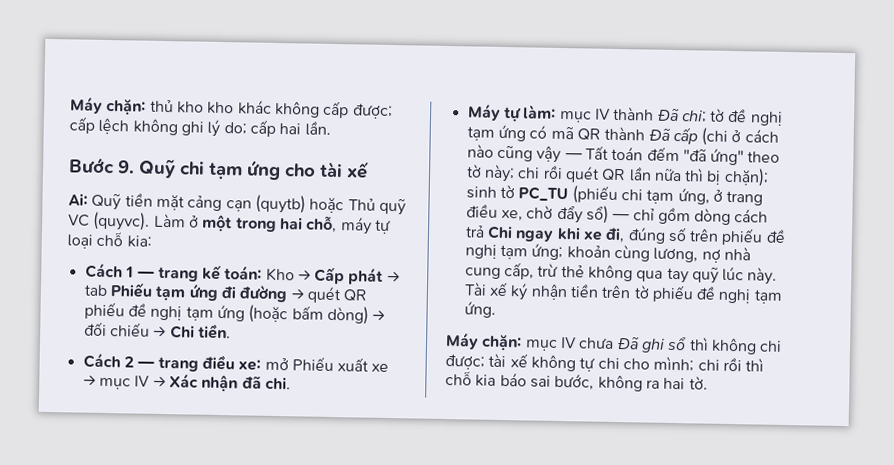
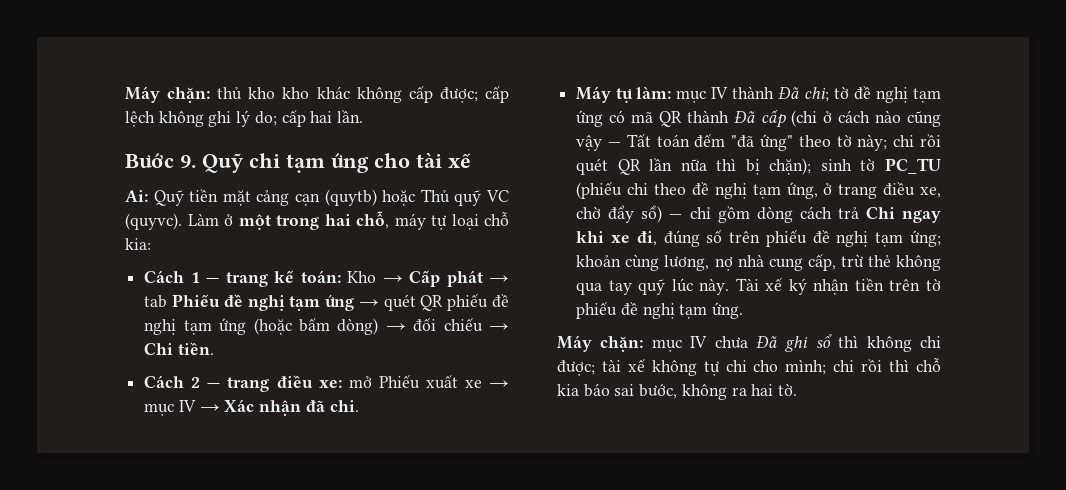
[155,283,289,303] tạm ứng đi đường -> [223,294,355,311] đề nghị tạm ứng
(643, 195) none -> [654,182,747,199] theo đề nghị

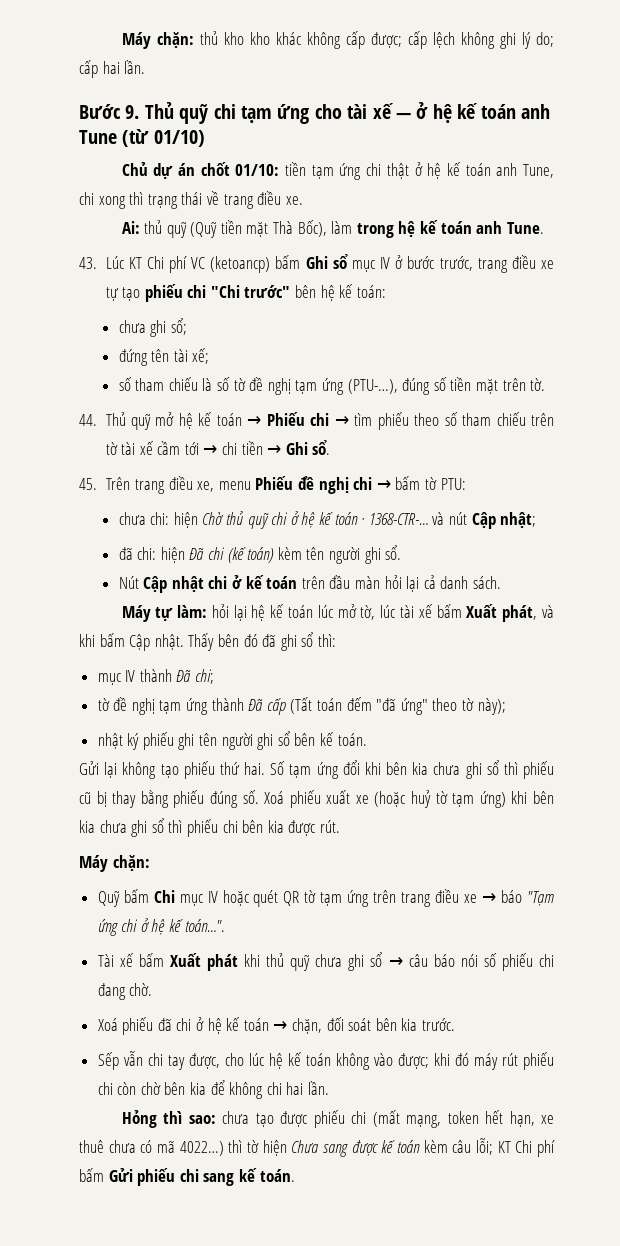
[202,153,244,173] Quỹ -> [144,102,209,124] Thủ quỹ
[125,189,510,206] [125,211,509,230] [125,238,151,250] [144,270,510,287] [144,294,509,311] [144,318,509,335] [144,342,214,355] [144,375,509,392] [144,399,359,416] [576,86,672,103] // Ai: Quỹ tiền mặt cảng cạn (quytb) hoặc Thủ quỹ VC (quyvc). Làm ở một trong hai chỗ, máy tự loại chỗ kia: // Cách 1 — trang kế toán: Kho → Cấp phát → tab Phiếu đề nghị tạm ứng → quét QR phiếu đề nghị tạm ứng (hoặc bấm dòng) → đối chiếu → Chi tiền. // Cách 2 — trang điều xe: mở Phiếu xuất xe → mục IV → Xác nhận đã chi. // Máy tự làm: -> [395,102,550,123] [79,129,205,147] [121,162,555,180] [79,191,303,209] [121,220,544,238] [79,254,554,273] [105,284,386,302] [118,318,187,337] [118,348,210,366] [118,377,546,395] [79,412,554,430] [105,440,331,455] [79,476,466,494] [118,511,537,529] [118,545,402,564] [118,575,501,593] [121,604,554,622] [79,632,336,651] — ở hệ kế toán anh Tune (từ 01/10) // Chủ dự án chốt 01/10: tiền tạm ứng chi thật ở hệ kế toán anh Tune, chi xong thì trạng thái về trang điều xe. // Ai: thủ quỹ (Quỹ tiền mặt Thà Bốc), làm trong hệ kế toán anh Tune. // 43. Lúc KT Chi phí VC (ketoancp) bấm Ghi sổ mục IV ở bước trước, trang điều xe tự tạo phiếu chi "Chi trước" bên hệ kế toán: // chưa ghi sổ; // đứng tên tài xế; // số tham chiếu là số tờ đề nghị tạm ứng (PTU-…), đúng số tiền mặt trên tờ. // 44. Thủ quỹ mở hệ kế toán → Phiếu chi → tìm phiếu theo số tham chiếu trên tờ tài xế cầm tới → chi tiền → Ghi sổ. // 45. Trên trang điều xe, menu Phiếu đề nghị chi → bấm tờ PTU: // chưa chi: hiện Chờ thủ quỹ chi ở hệ kế toán · 1368-CTR-… và nút Cập nhật; // đã chi: hiện Đã chi (kế toán) kèm tên người ghi sổ. // Nút Cập nhật chi ở kế toán trên đầu màn hỏi lại cả danh sách. // Máy tự làm: hỏi lại hệ kế toán lúc mở tờ, lúc tài xế bấm Xuất phát, và khi bấm Cập nhật. Thấy bên đó đã ghi sổ thì: //
[834,86,941,103] [576,109,941,128] [576,134,651,151] tờ đề nghị tạm ứng có mã QR thành Đã cấp (chi ở cách nào cũng vậy — Tất -> [97,697,313,715] // tờ đề nghị tạm ứng thành Đã cấp (Tất
[857,134,941,151] [576,158,941,175] [576,182,941,199] [576,205,941,223] [576,230,941,247] [576,254,941,271] [576,278,941,295] [576,302,744,319] [557,334,941,352] [557,358,942,376] [557,383,798,400] này; chi rồi quét QR lần nữa thì bị chặn); sinh tờ PC_TU (phiếu chi theo đề nghị tạm ứng, ở trang điều xe, chờ đẩy sổ) — chỉ gồm dòng cách trả Chi ngay khi xe đi, đúng số trên phiếu đề nghị tạm ứng; khoản cùng lương, nợ nhà cung cấp, trừ thẻ không qua tay quỹ lúc này. Tài xế ký nhận tiền trên tờ phiếu đề nghị tạm ứng. // Máy chặn: mục IV chưa Đã ghi sổ thì không chi được; tài xế không tự chi cho mình; chi rồi thì chỗ kia báo sai bước, không ra hai tờ. -> [477,698,506,715] [97,731,367,750] [79,760,555,779] [79,790,554,808] [79,818,340,837] [79,855,150,872] [97,889,555,907] [97,918,225,936] [97,952,554,971] [97,983,153,1000] [97,1017,455,1035] [97,1051,554,1070] [97,1080,330,1099] [121,1110,554,1128] [79,1138,556,1157] [79,1168,295,1186] này); // nhật ký phiếu ghi tên người ghi sổ bên kế toán. // Gửi lại không tạo phiếu thứ hai. Số tạm ứng đổi khi bên kia chưa ghi sổ thì phiếu cũ bị thay bằng phiếu đúng số. Xoá phiếu xuất xe (hoặc huỷ tờ tạm ứng) khi bên kia chưa ghi sổ thì phiếu chi bên kia được rút. // Máy chặn: // Quỹ bấm Chi mục IV hoặc quét QR tờ tạm ứng trên trang điều xe → báo "Tạm ứng chi ở hệ kế toán…". // Tài xế bấm Xuất phát khi thủ quỹ chưa ghi sổ → câu báo nói số phiếu chi đang chờ. // Xoá phiếu đã chi ở hệ kế toán → chặn, đối soát bên kia trước. // Sếp vẫn chi tay được, cho lúc hệ kế toán không vào được; khi đó máy rút phiếu chi còn chờ bên kia để không chi hai lần. // Hỏng thì sao: chưa tạo được phiếu chi (mất mạng, token hết hạn, xe thuê chưa có mã 4022…) thì tờ hiện Chưa sang được kế toán kèm câu lỗi; KT Chi phí bấm Gửi phiếu chi sang kế toán.

